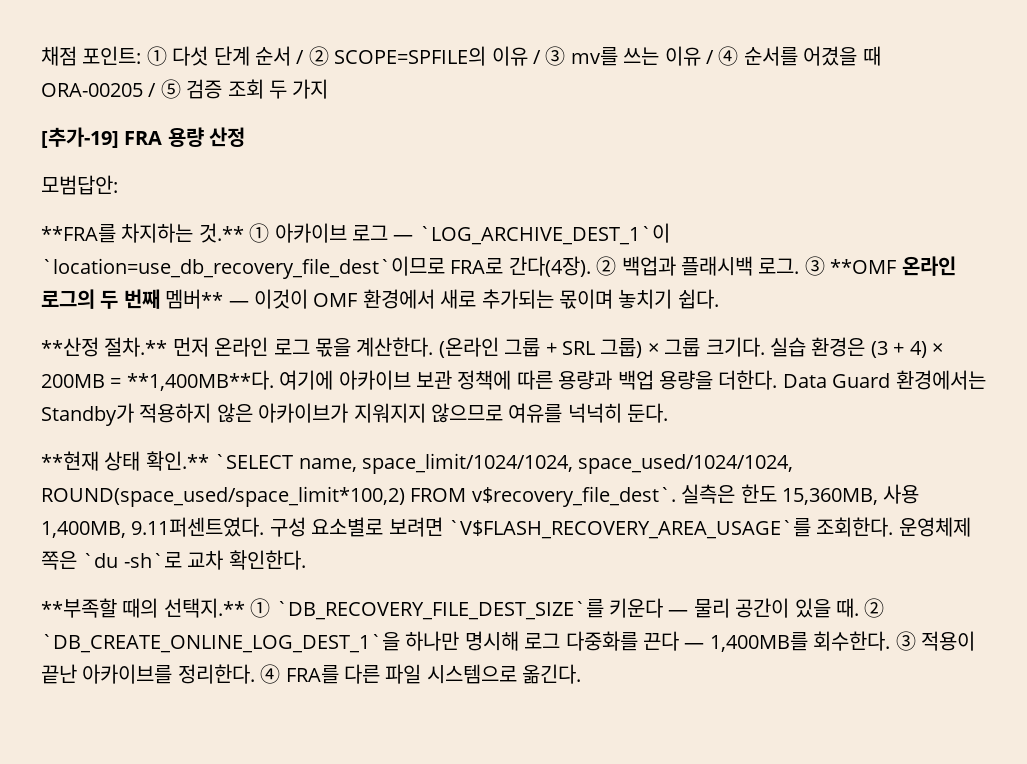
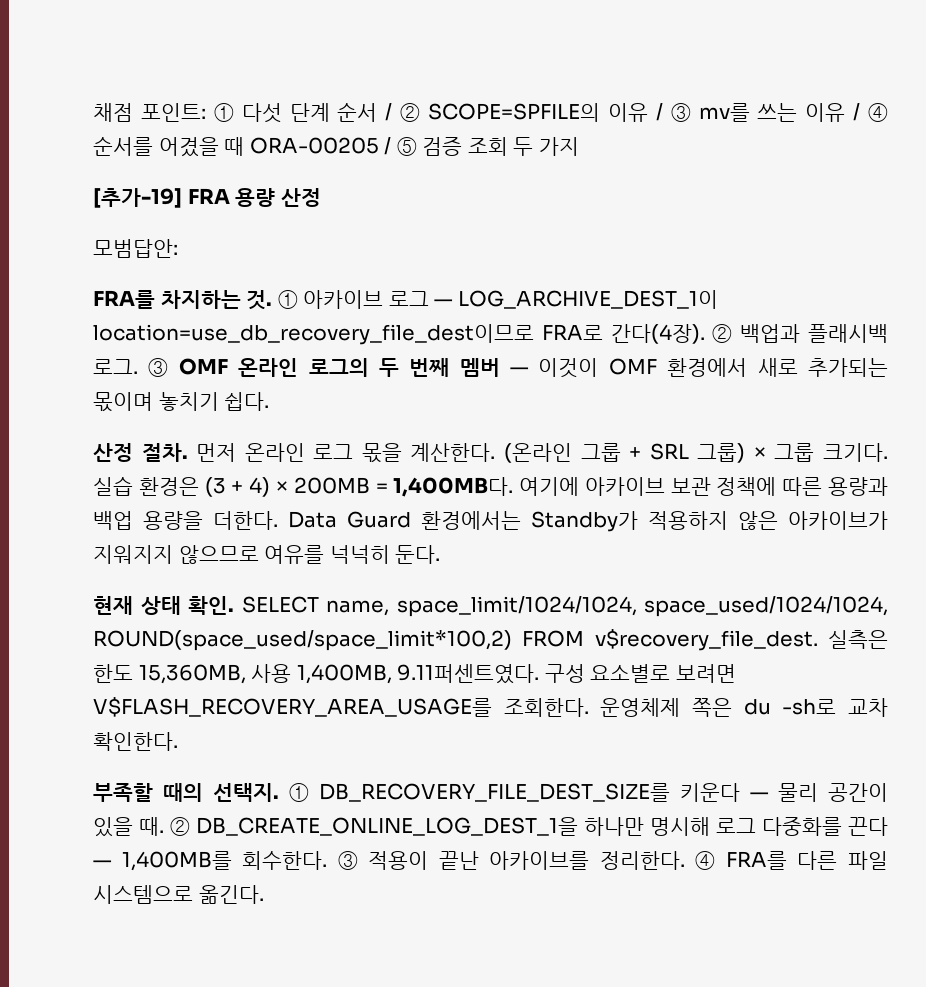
[41,223,244,243] **FRA를 차지하는 것.** -> [93,290,273,310] FRA를 차지하는 것.
[418,223,670,245] [41,256,445,279] `LOG_ARCHIVE_DEST_1`이 `location=use_db_recovery_file_dest`이므로 -> [457,290,718,309] [93,324,534,345] LOG_ARCHIVE_DEST_1이 location=use_db_recovery_file_dest이므로
[830,259,897,274] **OMF -> [178,358,228,375] OMF
[165,289,224,309] 멤버** -> [459,358,500,377] 멤버
[41,337,168,357] **산정 절차.** -> [93,443,188,462] 산정 절차.
[126,370,274,391] **1,400MB**다. -> [393,477,514,497] 1,400MB다.
[41,451,294,471] **현재 상태 확인.** `SELECT -> [93,596,319,615] 현재 상태 확인. SELECT
[471,486,676,507] v$recovery_file_dest`. -> [594,629,818,651] v$recovery_file_dest.
[447,518,811,539] `V$FLASH_RECOVERY_AREA_USAGE`를 -> [93,697,492,717] V$FLASH_RECOVERY_AREA_USAGE를
[82,552,182,568] `du -sh`로 -> [743,699,837,715] du -sh로
[41,598,604,620] **부족할 때의 선택지.** ① `DB_RECOVERY_FILE_DEST_SIZE`를 -> [93,783,670,802] 부족할 때의 선택지. ① DB_RECOVERY_FILE_DEST_SIZE를
[41,632,400,653] `DB_CREATE_ONLINE_LOG_DEST_1`을 -> [196,817,578,836] DB_CREATE_ONLINE_LOG_DEST_1을

